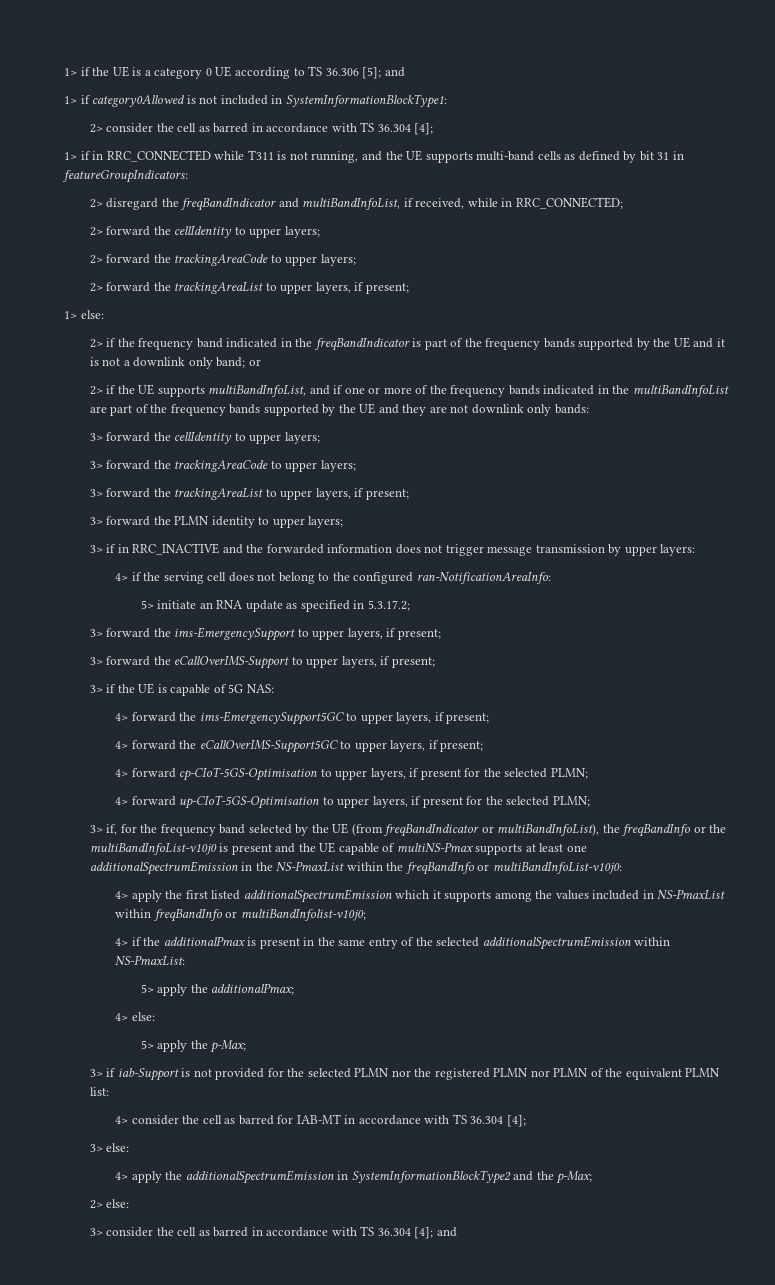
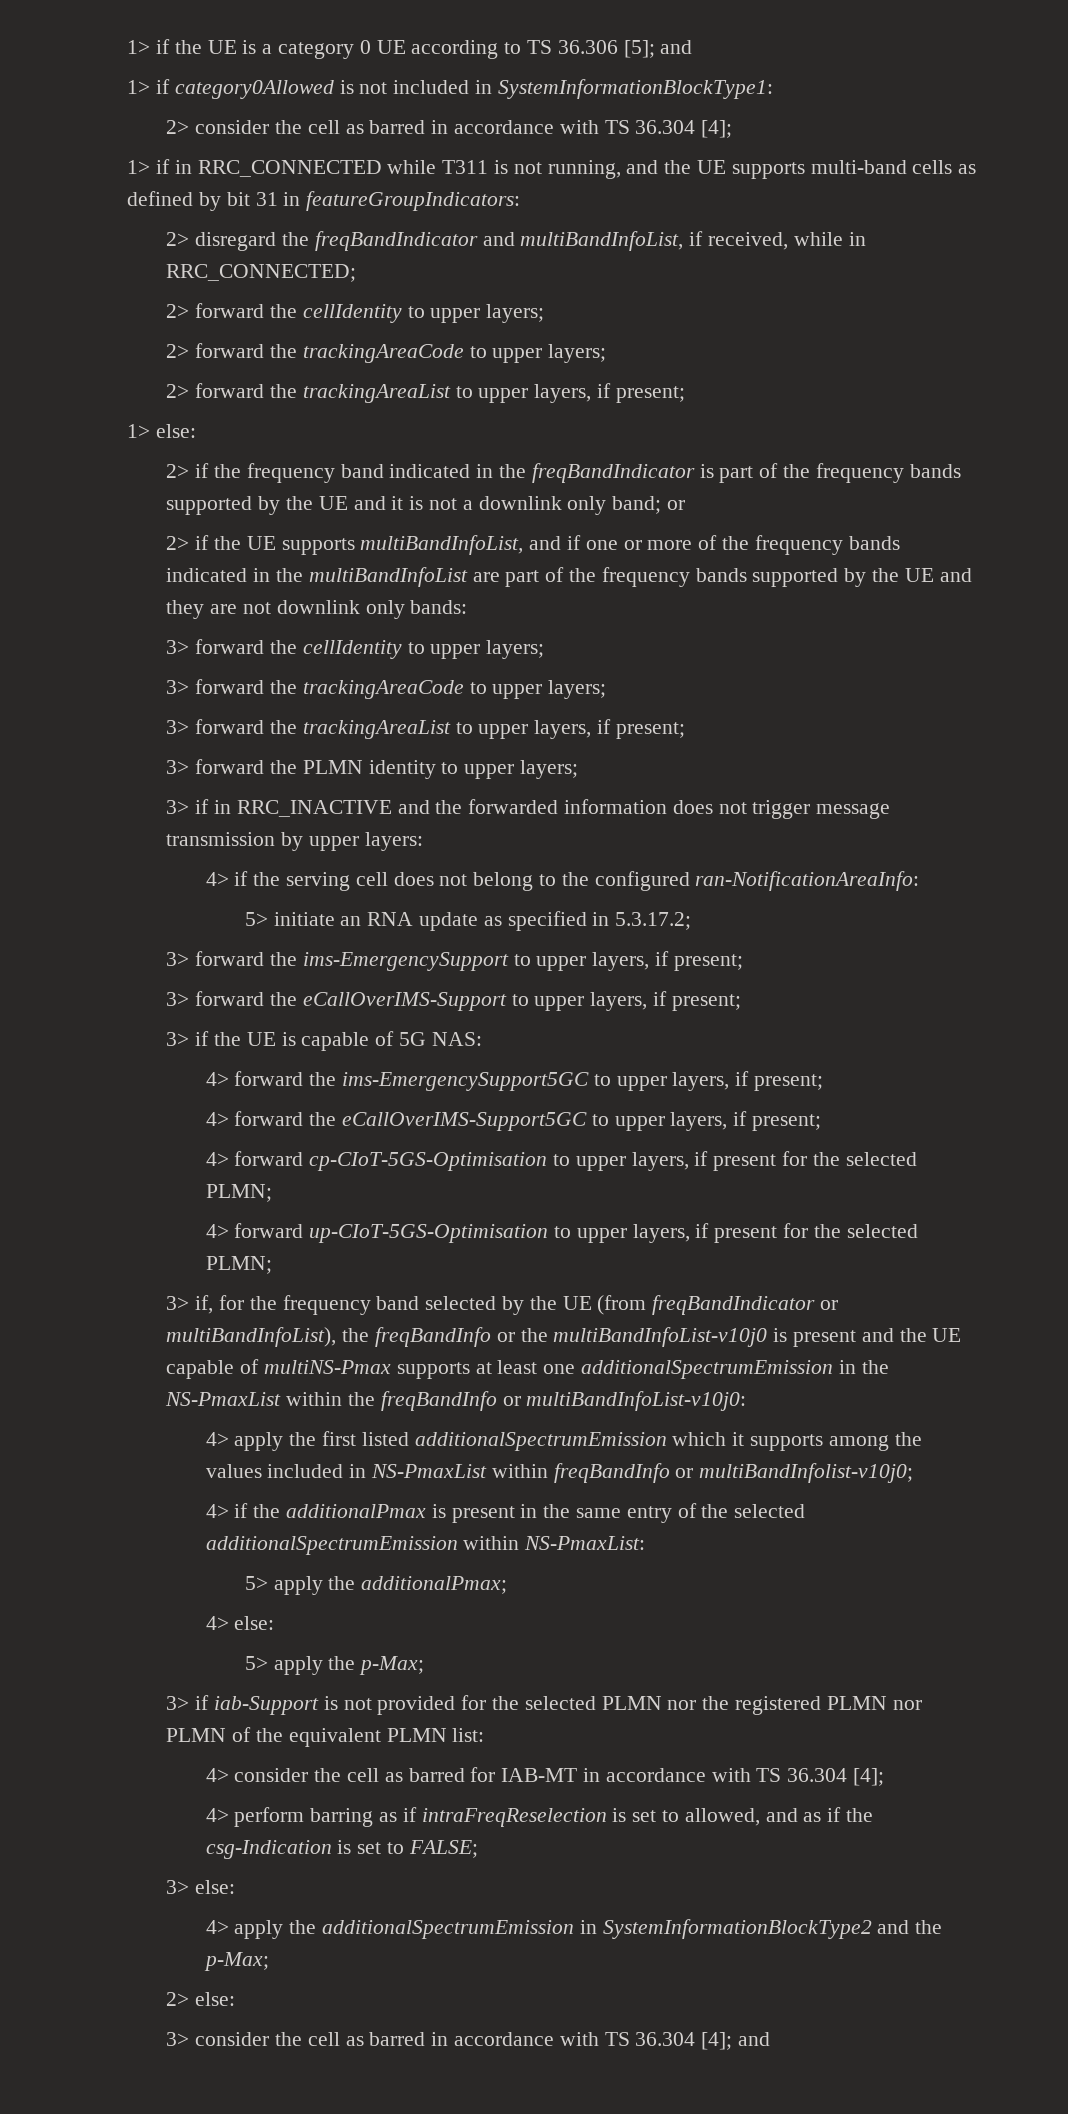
(526, 1121) none -> [205,1807,874,1827] [205,1840,478,1859] // 4> perform barring as if intraFreqReselection is set to allowed, and as if the csg-Indication is set to FALSE;

